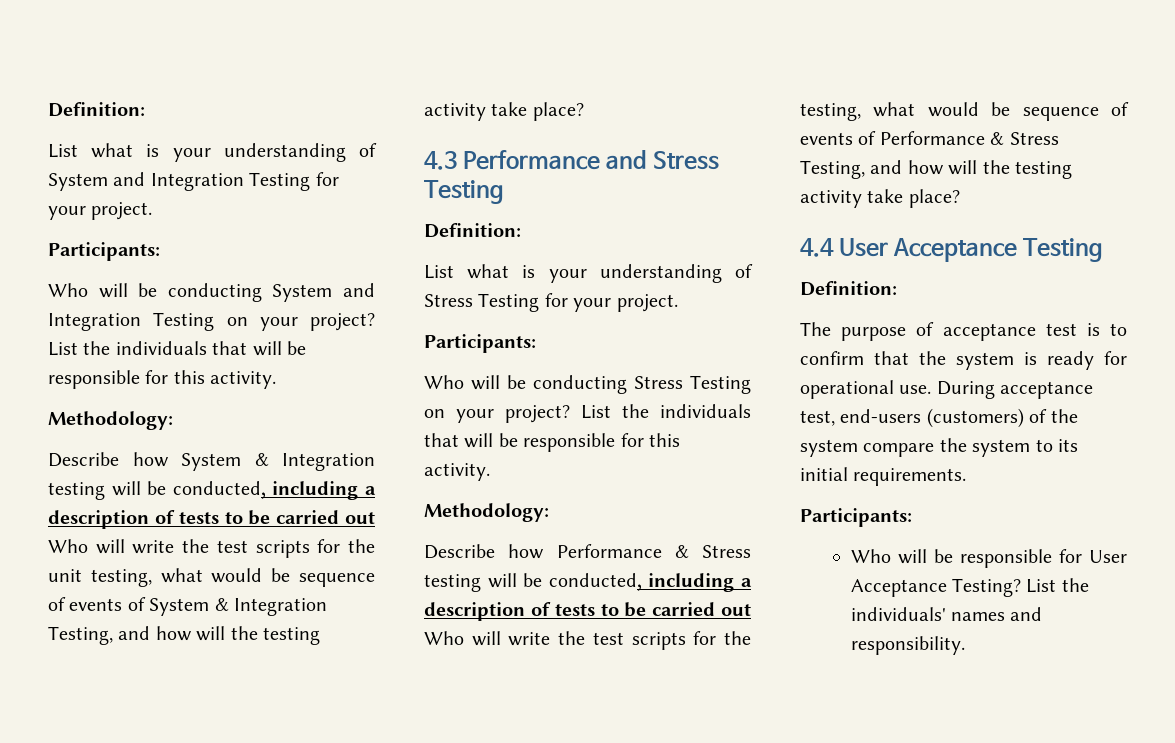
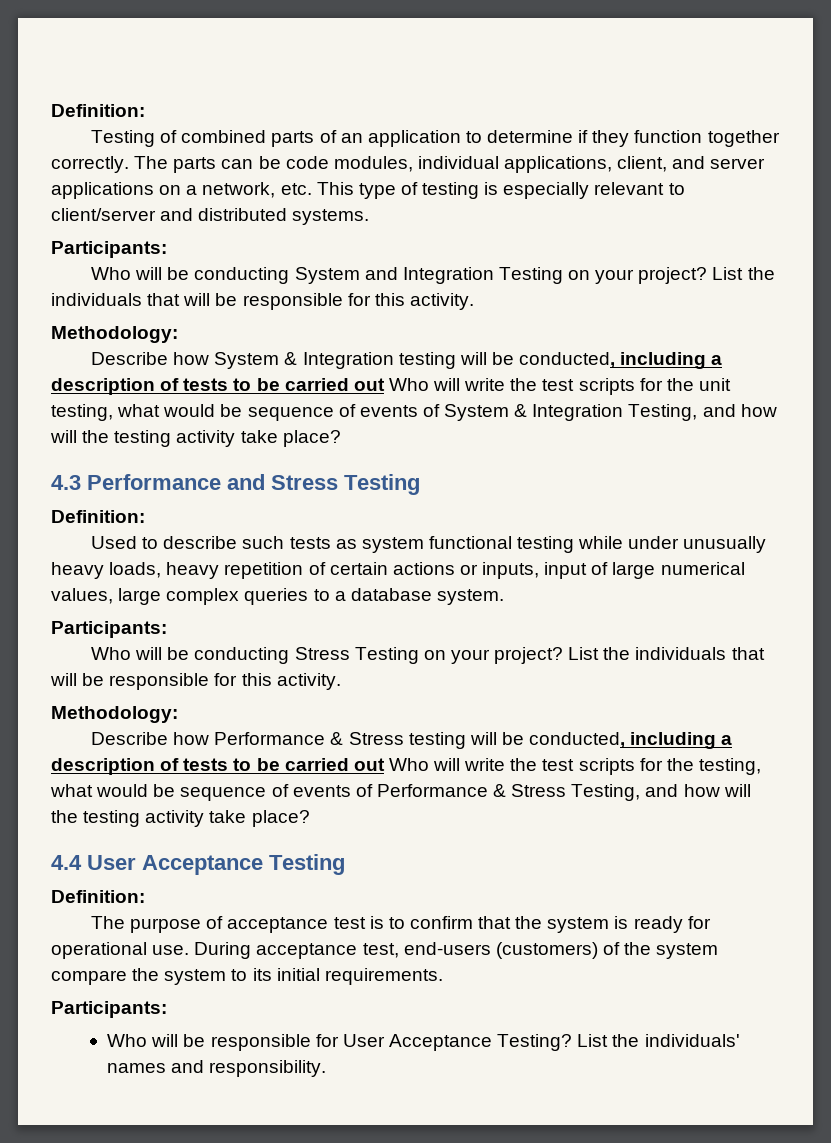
[48,102,145,117] [48,143,377,162] [48,172,339,191] [48,202,153,220] Definition: // List what is your understanding of System and Integration Testing for your project. -> [51,104,145,117] [90,130,780,147] [51,156,766,173] [51,182,685,199] [51,208,370,225] Definition: // Testing of combined parts of an application to determine if they function together correctly. The parts can be code modules, individual applications, client, and server applications on a network, etc. This type of testing is especially relevant to client/server and distributed systems.
[424,264,753,283] [424,293,678,312] List what is your understanding of Stress Testing for your project. -> [90,536,767,553] [51,562,745,579] [51,588,504,605] Used to describe such tests as system functional testing while under unusually heavy loads, heavy repetition of certain actions or inputs, input of large numerical values, large complex queries to a database system.

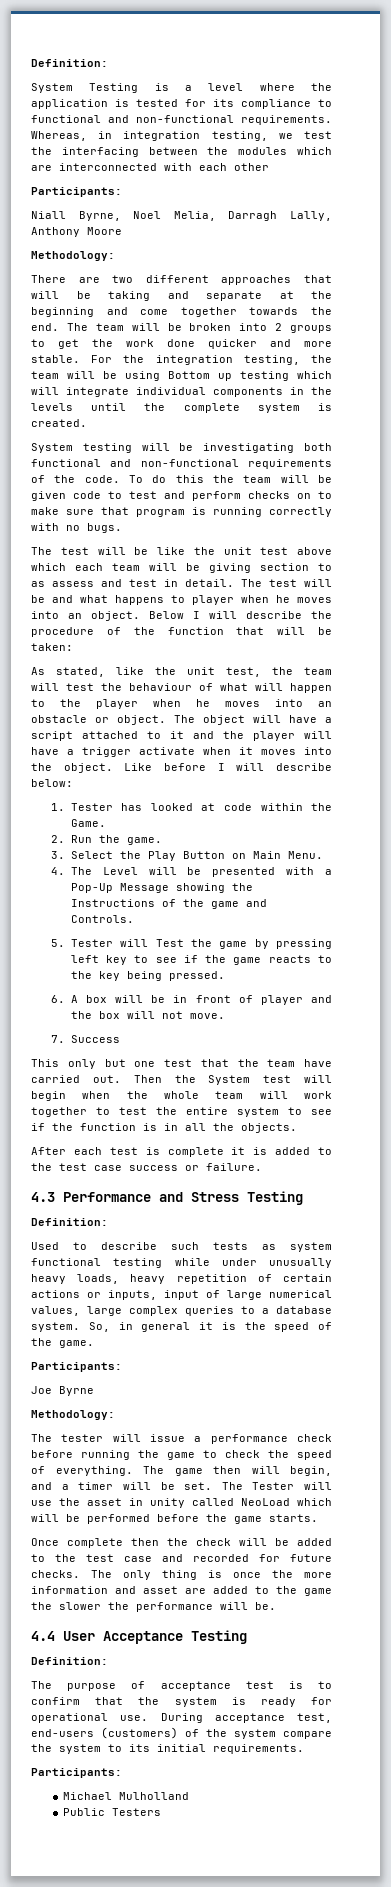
[51,104,145,117] [90,130,780,147] [51,156,766,173] [51,182,685,199] [51,208,370,225] [51,241,167,258] [90,267,775,284] [51,293,474,310] [51,326,178,343] [90,352,723,369] [51,378,731,395] [51,404,777,421] [50,430,341,447] Definition: // Testing of combined parts of an application to determine if they function together correctly. The parts can be code modules, individual applications, client, and server applications on a network, etc. This type of testing is especially relevant to client/server and distributed systems. // Participants: // Who will be conducting System and Integration Testing on your project? List the individuals that will be responsible for this activity. // Methodology: // Describe how System & Integration testing will be conducted, including a description of tests to be carried out Who will write the test scripts for the unit testing, what would be sequence of events of System & Integration Testing, and how will the testing activity take place? -> [31,59,108,67] [31,83,333,93] [31,99,332,109] [31,115,332,125] [31,131,332,141] [31,147,333,157] [31,163,269,171] [31,187,122,197] [31,211,332,221] [31,227,122,237] [31,251,115,261] [31,275,332,285] [31,291,332,301] [31,307,332,317] [31,323,332,333] [31,339,332,349] [31,355,332,365] [31,371,332,381] [31,387,332,397] [31,403,332,413] [31,419,87,427] [31,443,333,453] [31,459,332,469] [31,475,332,483] [31,491,332,501] [31,507,332,517] [31,523,122,533] [31,547,332,555] [31,563,332,573] [31,579,332,587] [31,595,332,605] [31,611,332,621] [31,627,332,637] [31,643,73,651] [31,667,332,677] [31,683,332,693] [31,699,332,709] [31,715,332,725] [31,731,332,741] [31,747,332,757] [31,763,332,773] [31,779,73,787] [50,803,332,811] [70,819,106,827] [50,835,162,845] [50,851,323,861] [50,867,332,877] [70,883,253,893] [70,899,267,909] [70,915,134,923] [50,939,332,949] [70,955,332,965] [70,971,225,981] [50,995,332,1005] [70,1011,225,1019] [50,1035,120,1043] [31,1059,332,1069] [31,1075,332,1085] [31,1091,333,1101] [31,1107,332,1117] [31,1123,297,1133] [31,1147,332,1157] [31,1163,262,1171] Definition: // System Testing is a level where the application is tested for its compliance to functional and non-functional requirements. Whereas, in integration testing, we test the interfacing between the modules which are interconnected with each other // Participants: // Niall Byrne, Noel Melia, Darragh Lally, Anthony Moore // Methodology: // There are two different approaches that will be taking and separate at the beginning and come together towards the end. The team will be broken into 2 groups to get the work done quicker and more stable. For the integration testing, the team will be using Bottom up testing which will integrate individual components in the levels until the complete system is created. // System testing will be investigating both functional and non-functional requirements of the code. To do this the team will be given code to test and perform checks on to make sure that program is running correctly with no bugs. // The test will be like the unit test above which each team will be giving section to as assess and test in detail. The test will be and what happens to player when he moves into an object. Below I will describe the procedure of the function that will be taken: // As stated, like the unit test, the team will test the behaviour of what will happen to the player when he moves into an obstacle or object. The object will have a script attached to it and the player will have a trigger activate when it moves into the object. Like before I will describe below: // 1. Tester has looked at code within the Game. // 2. Run the game. // 3. Select the Play Button on Main Menu. // 4. The Level will be presented with a Pop-Up Message showing the Instructions of the game and Controls. // 5. Tester will Test the game by pressing left key to see if the game reacts to the key being pressed. // 6. A box will be in front of player and the box will not move. // 7. Success // This only but one test that the team have carried out. Then the System test will begin when the whole team will work together to test the entire system to see if the function is in all the objects. // After each test is complete it is added to the test case success or failure.
[51,621,167,638] [90,647,765,664] [50,673,341,690] [51,706,178,723] [90,732,733,749] [51,758,761,775] [50,784,751,801] [51,810,310,827] // Participants: // Who will be conducting Stress Testing on your project? List the individuals that will be responsible for this activity. // Methodology: // Describe how Performance & Stress testing will be conducted, including a description of tests to be carried out Who will write the test scripts for the testing, what would be sequence of events of Performance & Stress Testing, and how will the testing activity take place? -> [88,1322,332,1332] [31,1338,94,1348] [31,1362,122,1372] [31,1386,94,1396] [31,1410,115,1420] [31,1434,332,1444] [31,1450,332,1460] [31,1466,332,1476] [31,1482,332,1490] [31,1498,332,1508] [31,1514,318,1524] [31,1538,332,1548] [31,1554,332,1562] [31,1570,332,1580] [31,1586,332,1596] [31,1602,276,1612] So, in general it is the speed of the game. // Participants: // Joe Byrne // Methodology: // The tester will issue a performance check before running the game to check the speed of everything. The game then will begin, and a timer will be set. The Tester will use the asset in unity called NeoLoad which will be performed before the game starts. // Once complete then the check will be added to the test case and recorded for future checks. The only thing is once the more information and asset are added to the game the slower the performance will be.
[107,1034,740,1051] [107,1060,327,1077] Who will be responsible for User Acceptance Testing? List the individuals' names and responsibility. -> [63,1792,190,1800] [63,1808,162,1816] Michael Mulholland // Public Testers

